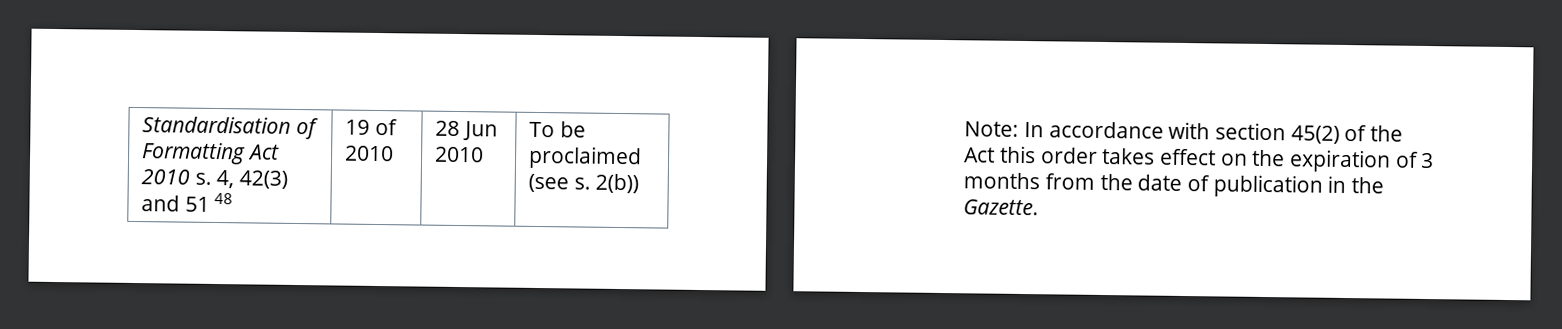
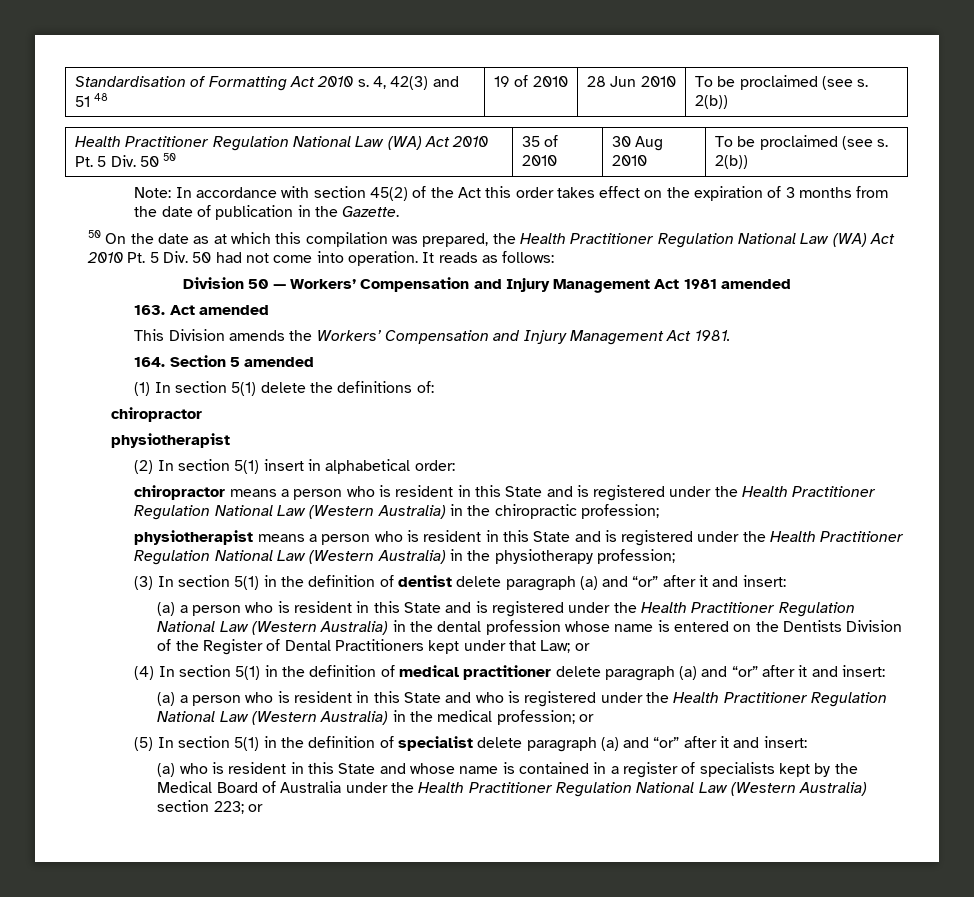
(640, 183) none -> [75,136,489,151] [75,153,177,167] [522,135,559,147] [522,155,558,166] [612,136,664,151] [612,155,648,166] [715,135,889,150] [715,155,749,169] // Health Practitioner Regulation National Law (WA) Act 2010 Pt. 5 Div. 50 50 | 35 of 2010 | 30 Aug 2010 | To be proclaimed (see s. 2(b))
(1040, 207) none -> [88,230,895,248] [87,251,555,266] [182,277,792,293] [134,305,269,315] [134,329,730,345] [134,355,315,367] [134,381,434,396] [111,407,203,422] [111,433,231,448] [134,459,455,474] [134,485,877,501] [134,504,659,520] [134,530,905,546] [134,549,675,565] [134,575,786,591] [157,601,855,617] [157,620,903,635] [157,639,590,655] [134,665,886,681] [157,691,887,707] [157,710,594,725] [134,736,807,752] [157,762,858,778] [157,781,868,797] [157,800,264,814] // 50 On the date as at which this compilation was prepared, the Health Practitioner Regulation National Law (WA) Act 2010 Pt. 5 Div. 50 had not come into operation. It reads as follows: // Division 50 — Workers’ Compensation and Injury Management Act 1981 amended // 163. Act amended // This Division amends the Workers’ Compensation and Injury Management Act 1981. // 164. Section 5 amended // (1) In section 5(1) delete the definitions of: // chiropractor // physiotherapist // (2) In section 5(1) insert in alphabetical order: // chiropractor means a person who is resident in this State and is registered under the Health Practitioner Regulation National Law (Western Australia) in the chiropractic profession; // physiotherapist means a person who is resident in this State and is registered under the Health Practitioner Regulation National Law (Western Australia) in the physiotherapy profession; // (3) In section 5(1) in the definition of dentist delete paragraph (a) and “or” after it and insert: // (a) a person who is resident in this State and is registered under the Health Practitioner Regulation National Law (Western Australia) in the dental profession whose name is entered on the Dentists Division of the Register of Dental Practitioners kept under that Law; or // (4) In section 5(1) in the definition of medical practitioner delete paragraph (a) and “or” after it and insert: // (a) a person who is resident in this State and who is registered under the Health Practitioner Regulation National Law (Western Australia) in the medical profession; or // (5) In section 5(1) in the definition of specialist delete paragraph (a) and “or” after it and insert: // (a) who is resident in this State and whose name is contained in a register of specialists kept by the Medical Board of Australia under the Health Practitioner Regulation National Law (Western Australia) section 223; or

